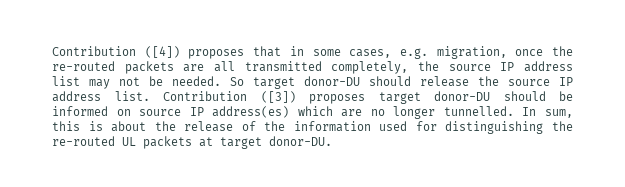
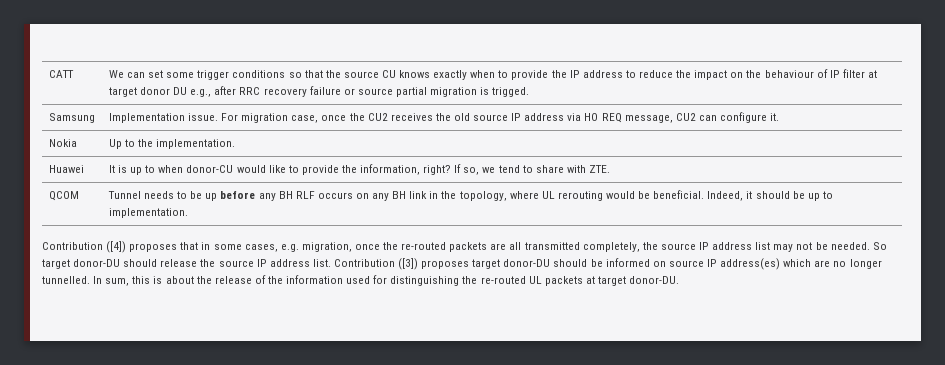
(52, 51) none -> [48,70,74,78] [108,69,877,80] [108,86,530,97] [48,113,95,123] [108,112,780,123] [48,139,77,147] [108,139,236,149] [48,165,84,173] [108,164,611,175] [48,191,79,201] [107,190,833,201] [108,208,188,218] CATT | We can set some trigger conditions so that the source CU knows exactly when to provide the IP address to reduce the impact on the behaviour of IP filter at target donor DU e.g., after RRC recovery failure or source partial migration is trigged. // Samsung | Implementation issue. For migration case, once the CU2 receives the old source IP address via HO REQ message, CU2 can configure it. // Nokia | Up to the implementation. // Huawei | It is up to when donor-CU would like to provide the information, right? If so, we tend to share with ZTE. // QCOM | Tunnel needs to be up before any BH RLF occurs on any BH link in the topology, where UL rerouting would be beneficial. Indeed, it should be up to implementation. //

